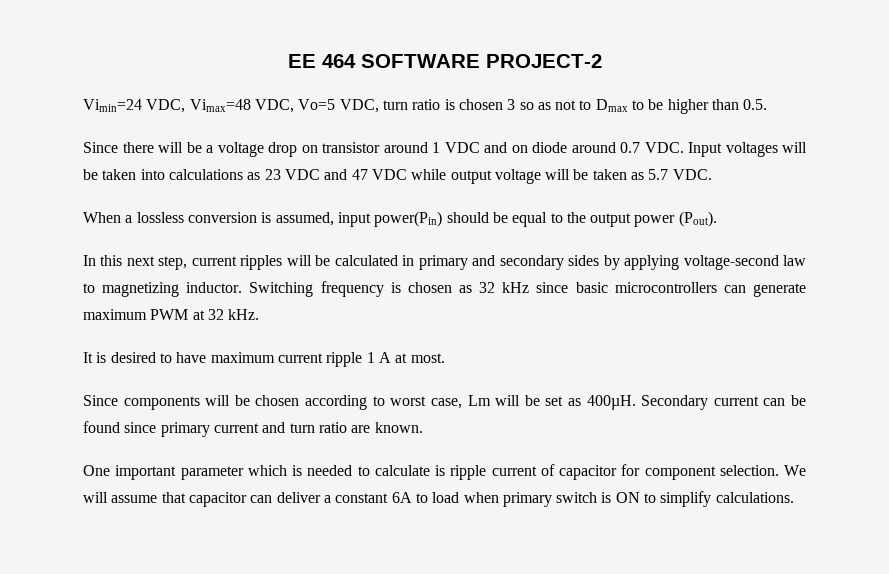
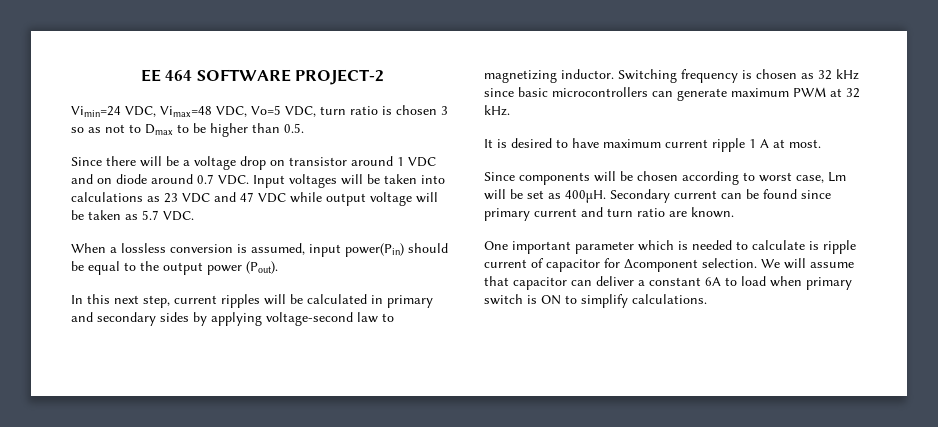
[644,466,716,480] component -> [624,259,698,272] Δcomponent

